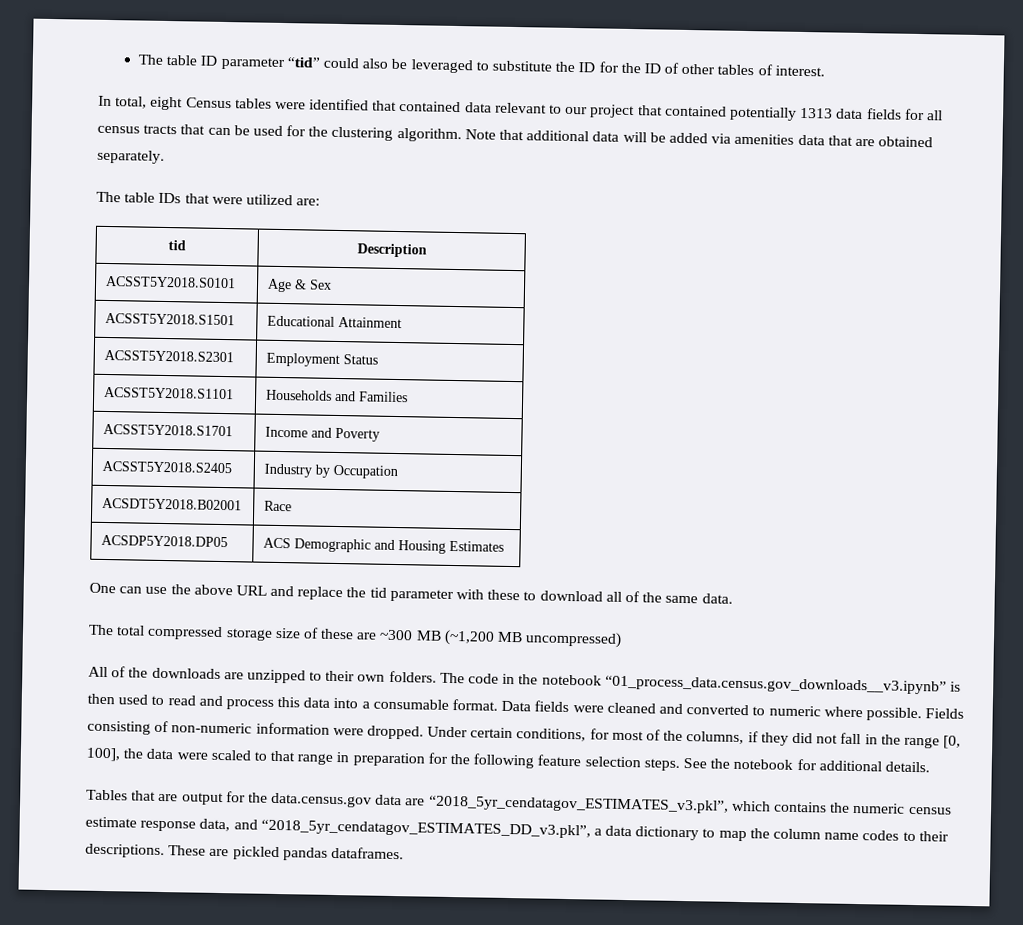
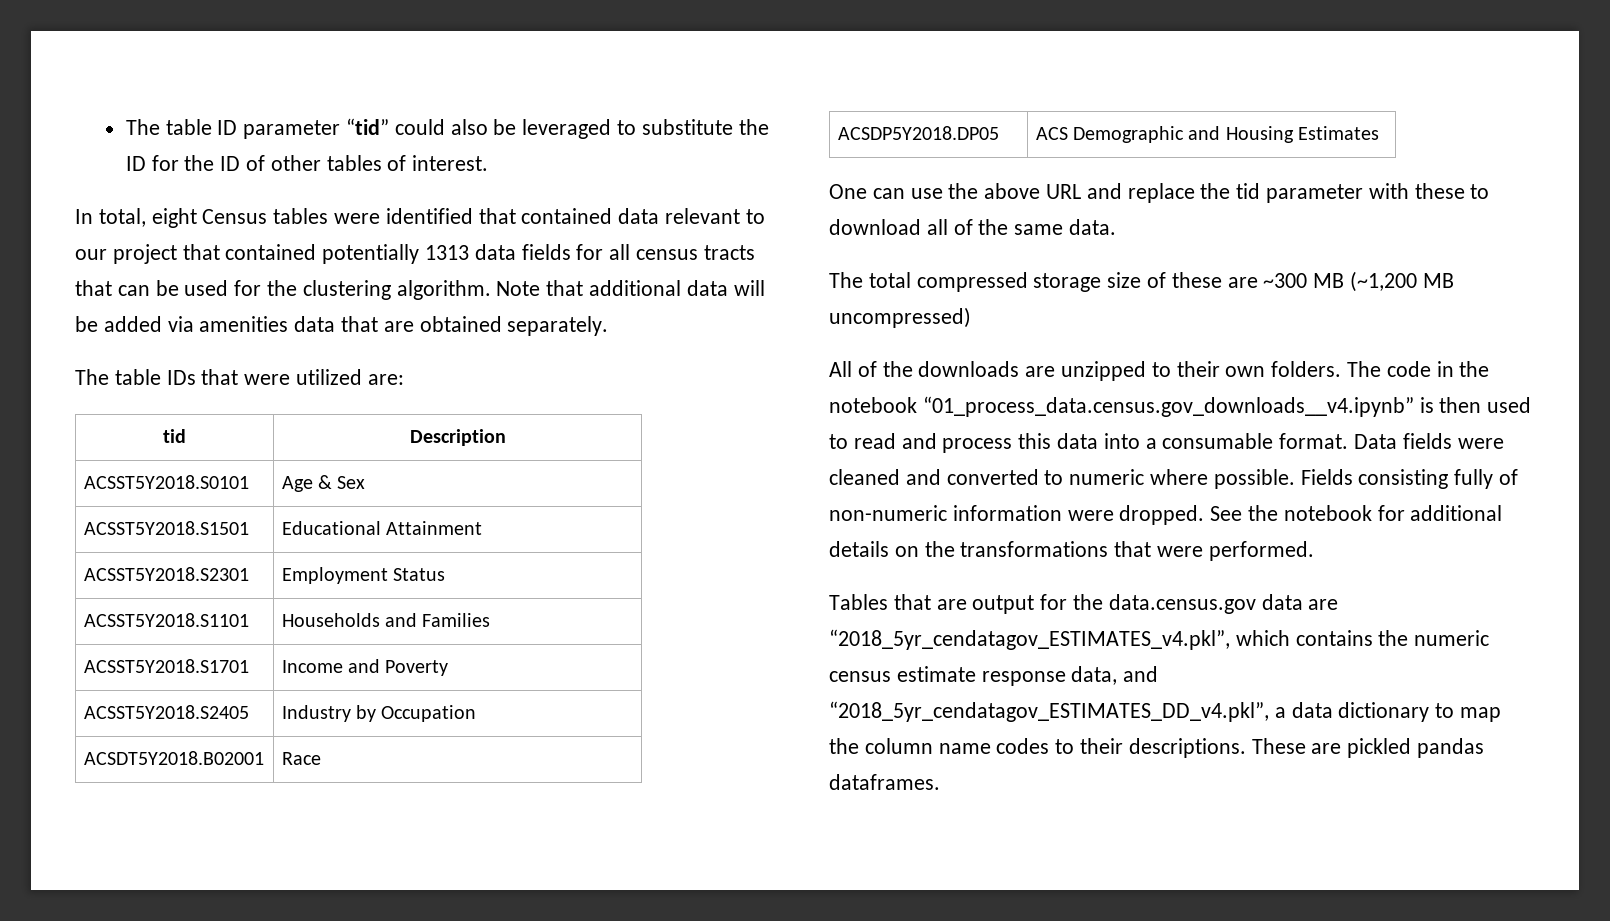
[604,675,947,695] “01_process_data.census.gov_downloads__v3.ipynb” -> [922,396,1414,417] “01_process_data.census.gov_downloads__v4.ipynb”
(151, 727) none -> [1454,469,1494,489] fully
[427,726,962,749] [86,747,680,771] Under certain conditions, for most of the columns, if they did not fall in the range [0, 100], the data were scaled to that range in preparation for the following feature selection steps. -> (1205, 515) none
[884,761,930,773] details. -> [829,541,1314,561] details on the transformations that were performed.
[428,795,729,814] “2018_5yr_cendatagov_ESTIMATES_v3.pkl”, -> [829,629,1230,650] “2018_5yr_cendatagov_ESTIMATES_v4.pkl”,
[260,819,591,839] “2018_5yr_cendatagov_ESTIMATES_DD_v3.pkl”, -> [829,701,1269,722] “2018_5yr_cendatagov_ESTIMATES_DD_v4.pkl”,

